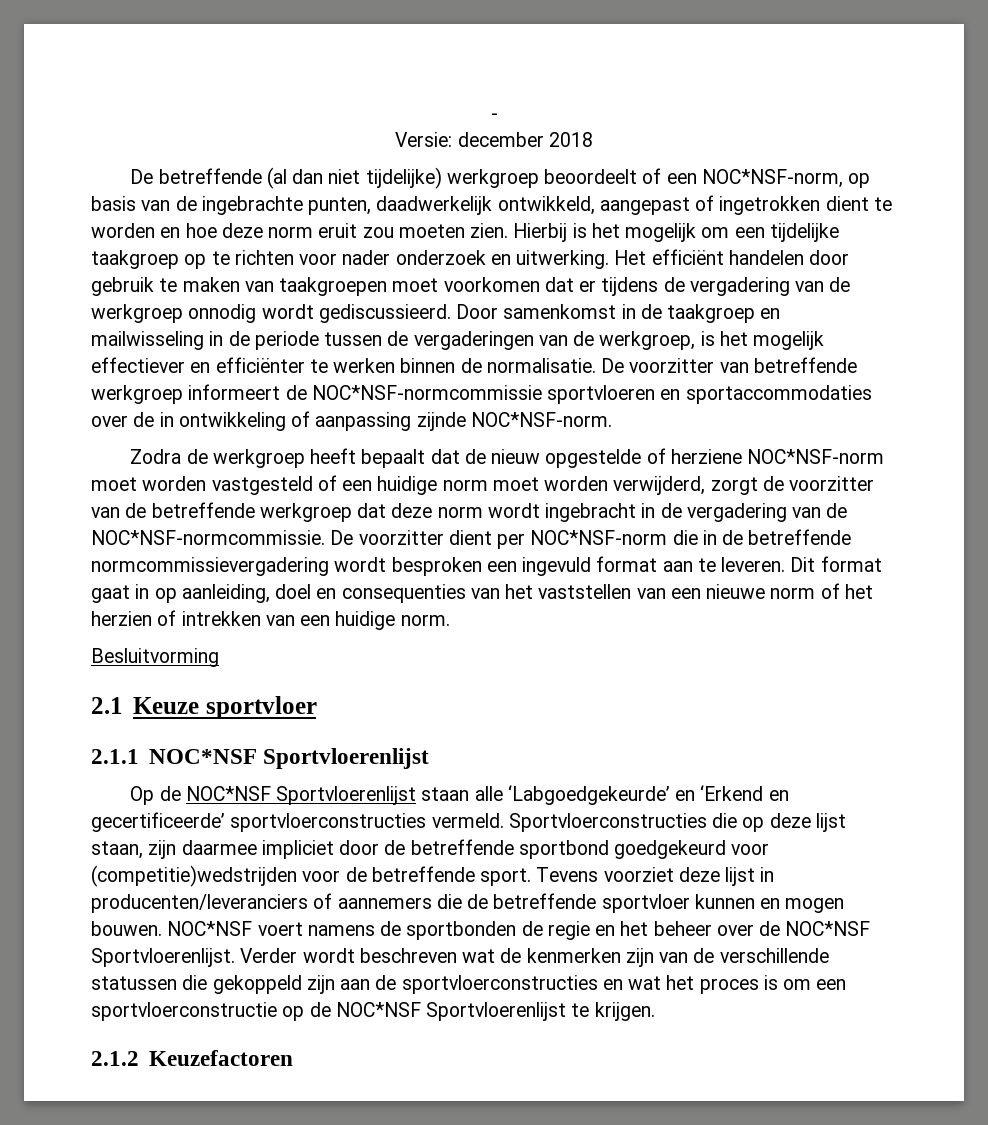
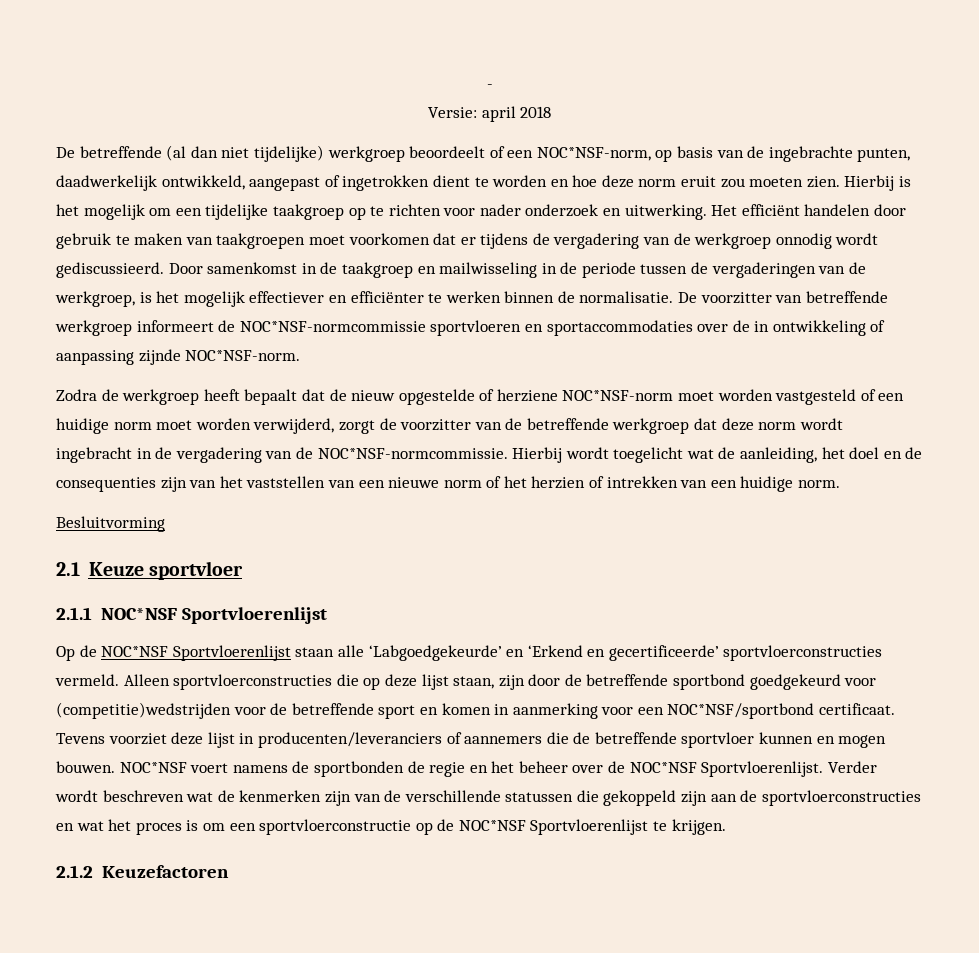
[457,132,544,147] december -> [481,106,516,122] april
[330,529,852,549] [91,556,882,576] [91,584,466,603] De voorzitter dient per NOC*NSF-norm die in de betreffende normcommissievergadering wordt besproken een ingevuld format aan te leveren. Dit format gaat in op aanleiding, doel en consequenties -> [512,447,923,463] [56,477,187,492] Hierbij wordt toegelicht wat de aanleiding, het doel en de consequenties zijn
[508,813,707,832] Sportvloerconstructies -> [123,674,333,690] Alleen sportvloerconstructies
[181,840,334,859] daarmee impliciet -> (525, 682) none
[480,868,532,886] sport. -> [378,703,896,719] sport en komen in aanmerking voor een NOC*NSF/sportbond certificaat.

